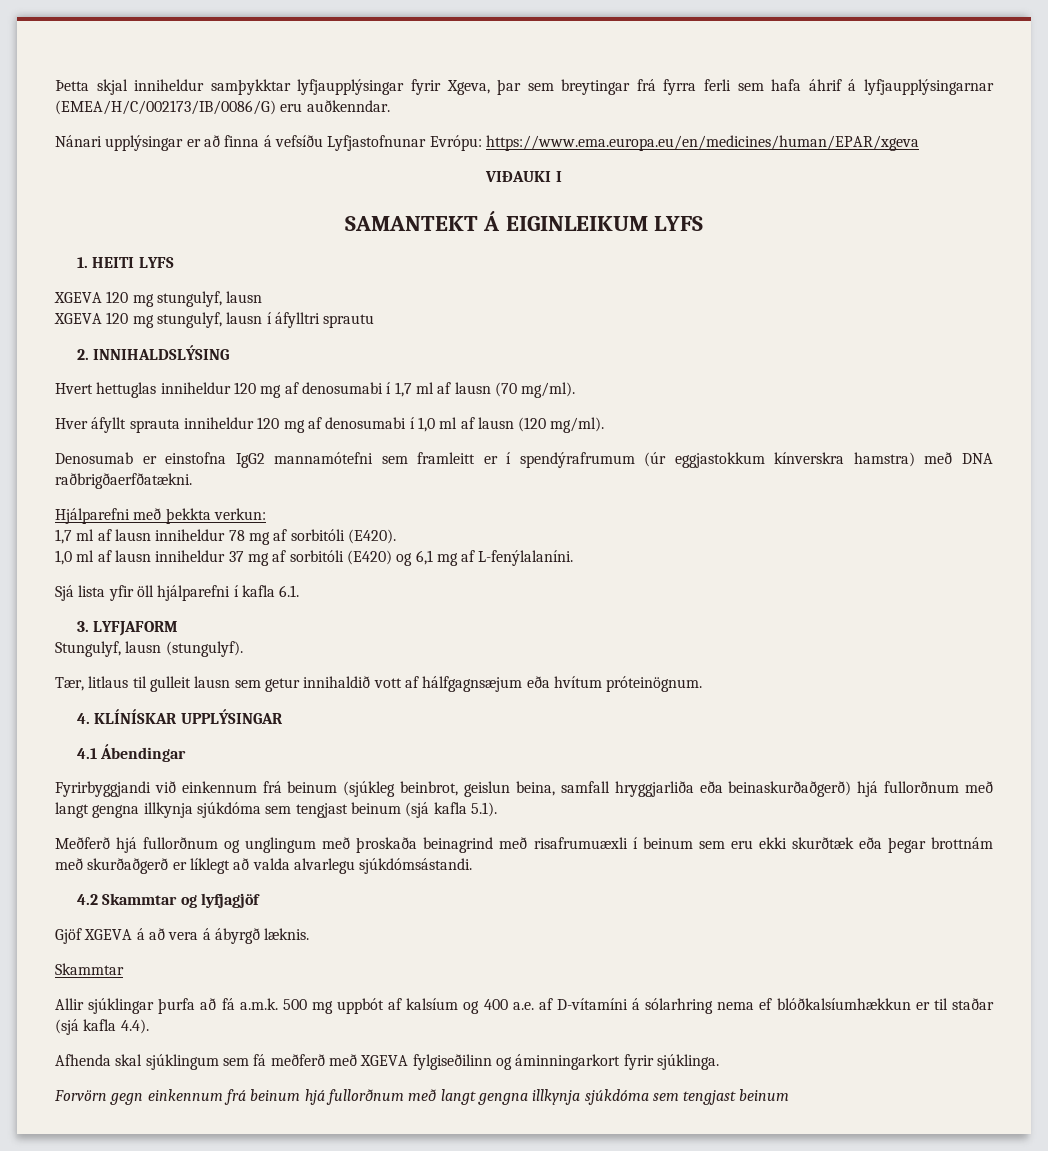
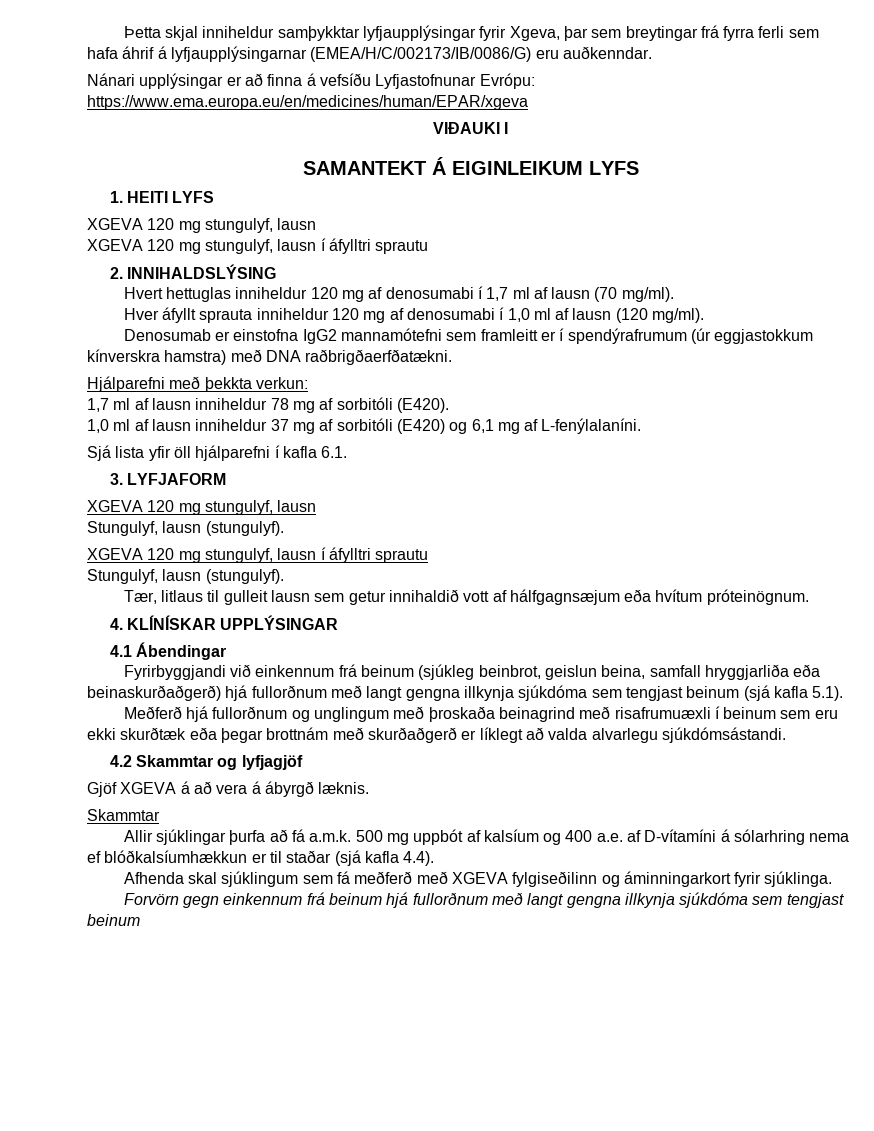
(179, 628) none -> [87,500,317,515] [87,521,284,536] [87,547,429,563] // XGEVA 120 mg stungulyf, lausn // Stungulyf, lausn (stungulyf). // XGEVA 120 mg stungulyf, lausn í áfylltri sprautu

